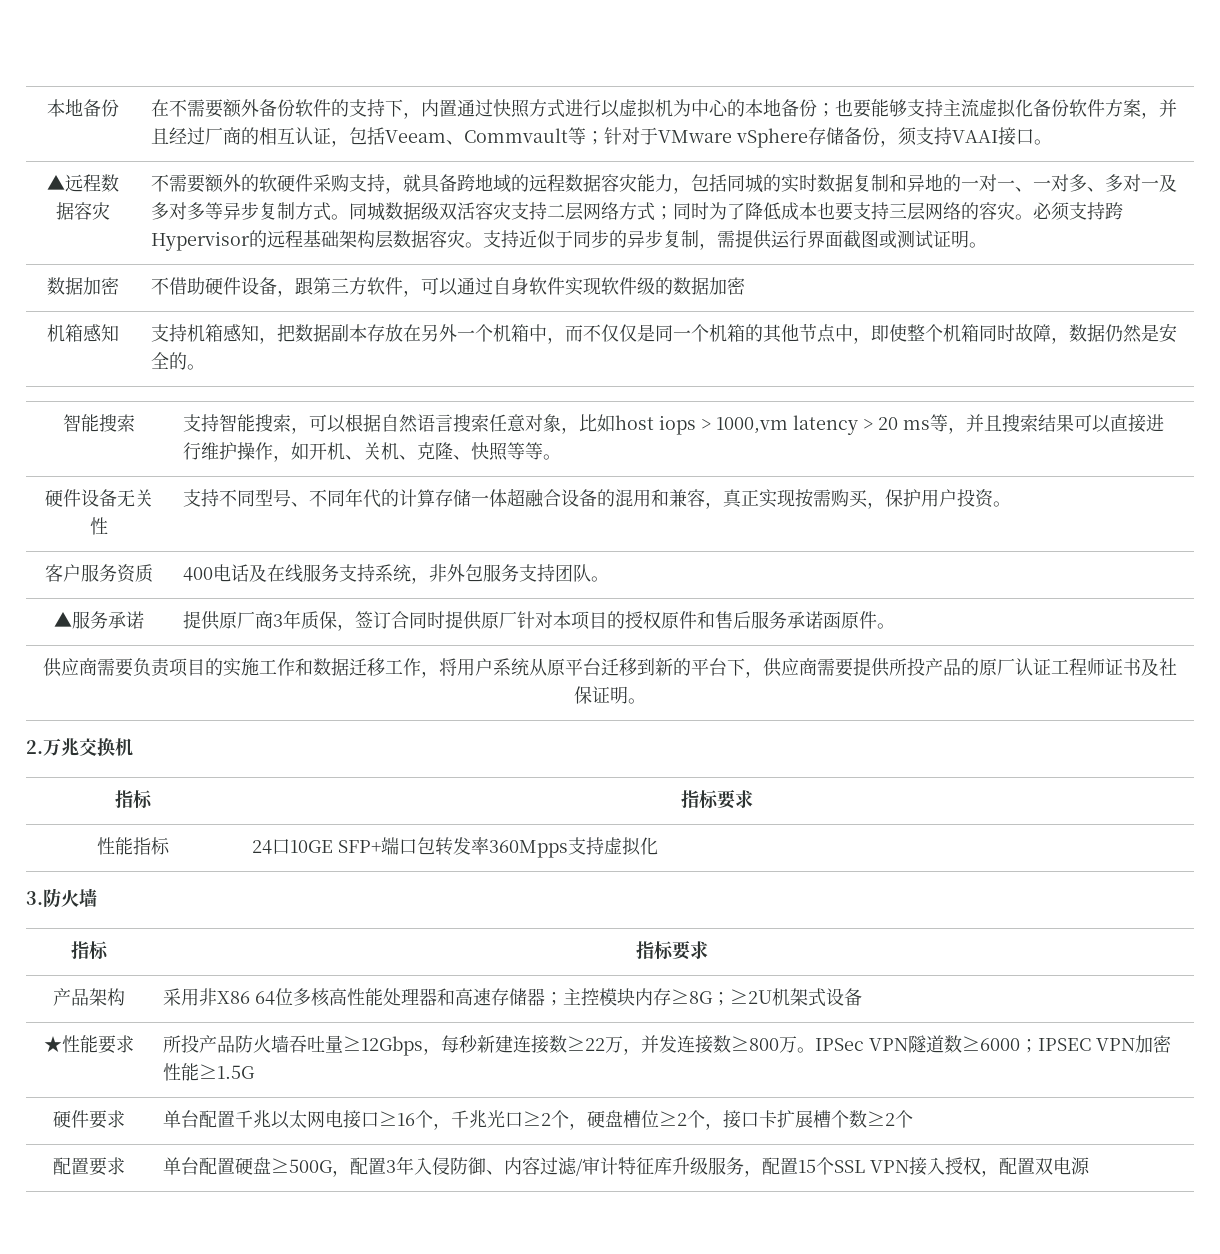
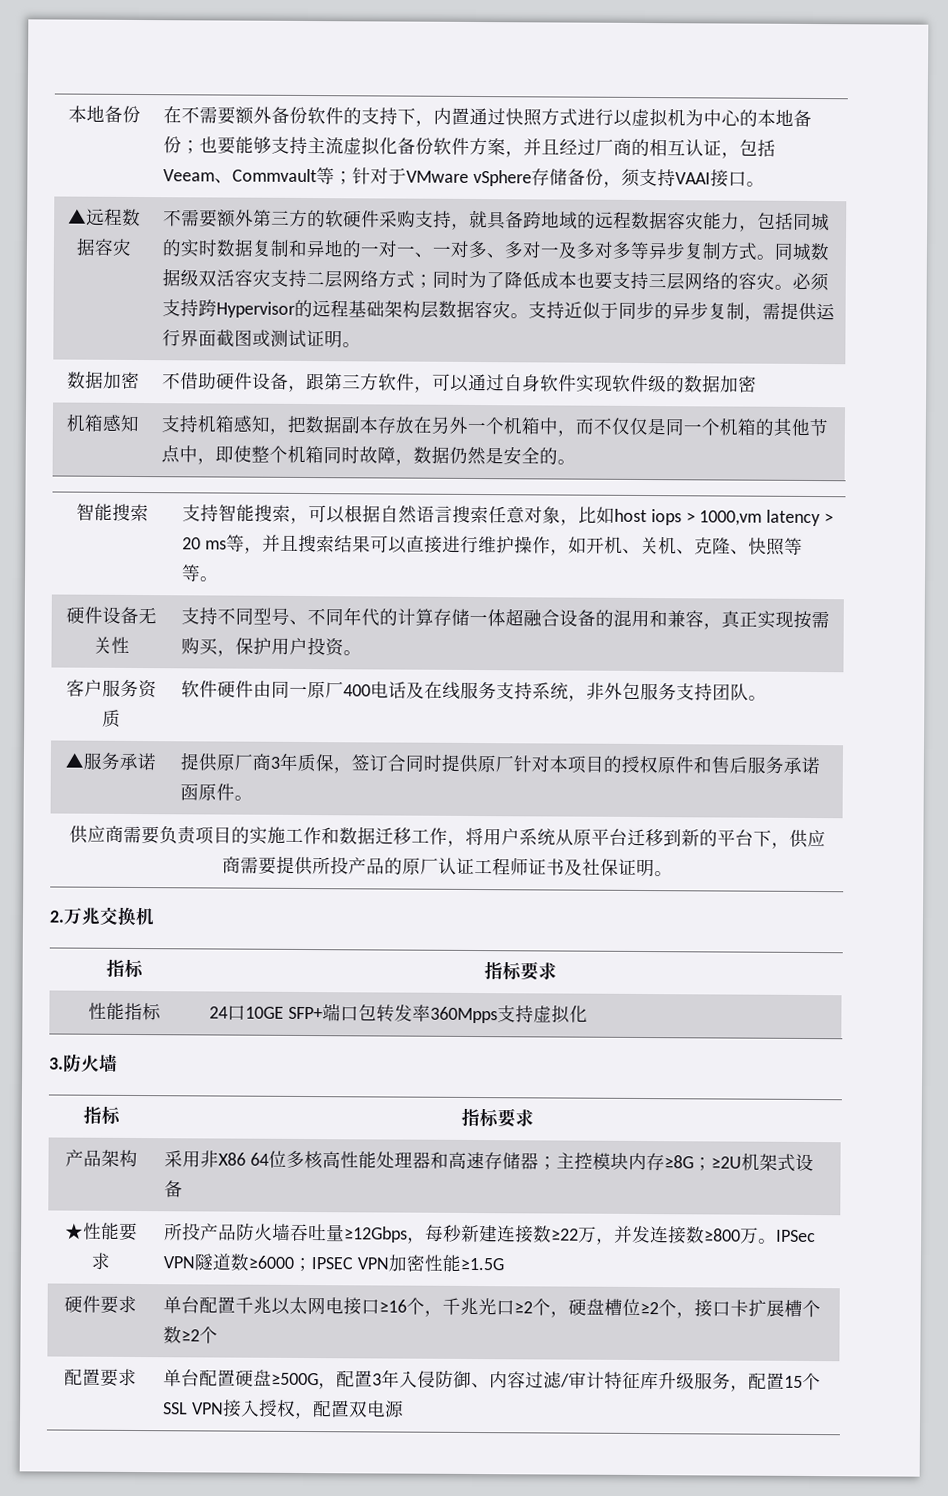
(241, 183) none -> [253,209,309,228] 第三方
(153, 573) none -> [181,680,345,699] 软件硬件由同一原厂

